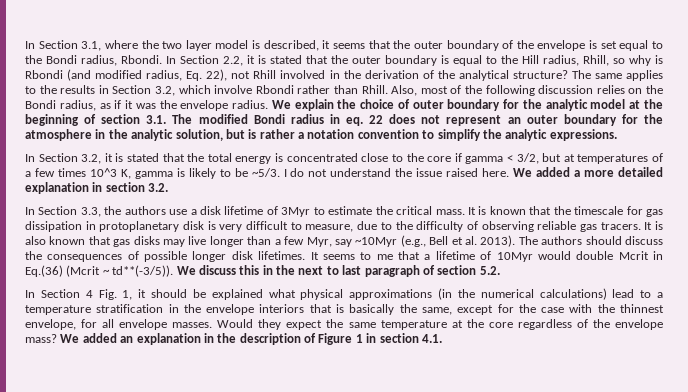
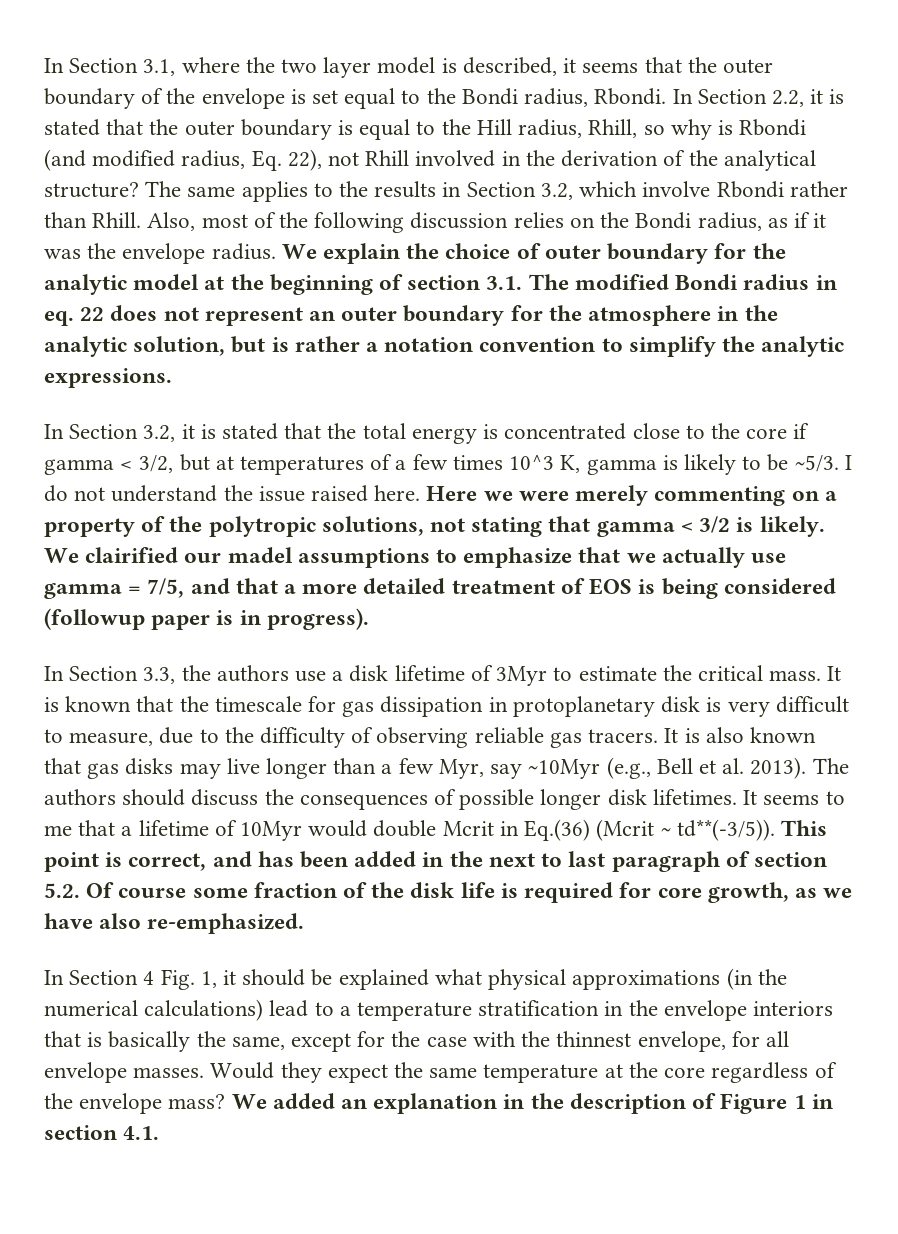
[513,167,663,177] [25,182,169,194] We added a more detailed explanation in section 3.2. -> [426,485,837,506] [44,516,825,537] [44,547,787,568] [44,578,836,599] [44,608,369,630] Here we were merely commenting on a property of the polytropic solutions, not stating that gamma < 3/2 is likely. We clairified our madel assumptions to emphasize that we actually use gamma = 7/5, and that a more detailed treatment of EOS is being considered (followup paper is in progress).
[176,265,260,275] We discuss this -> [780,820,827,836] [44,851,417,872] This point is correct, and has been added
(500, 270) none -> [86,882,853,903] [44,913,305,934] Of course some fraction of the disk life is required for core growth, as we have also re-emphasized.

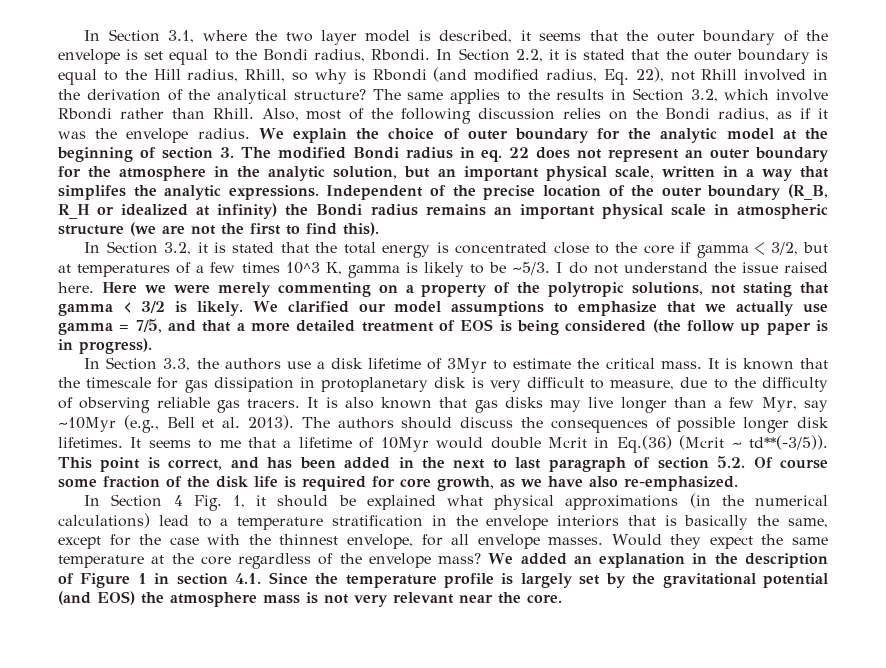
[486,276,523,290] 3.1. -> [219,147,234,158] 3.
[271,336,845,357] [44,368,172,388] is rather a notation convention to simplify the analytic expressions. -> [437,166,829,181] [58,184,829,200] [58,203,828,219] [58,222,379,236] an important physical scale, written in a way that simplifes the analytic expressions. Independent of the precise location of the outer boundary (R_B, R_H or idealized at infinity) the Bondi radius remains an important physical scale in atmospheric structure (we are not the first to find this).
[85,547,293,563] clairified our madel -> [287,301,442,313] clarified our model
[44,608,145,630] (followup -> [652,319,761,335] (the follow up
(160, 1133) none -> [268,572,828,588] [58,591,562,607] Since the temperature profile is largely set by the gravitational potential (and EOS) the atmosphere mass is not very relevant near the core.

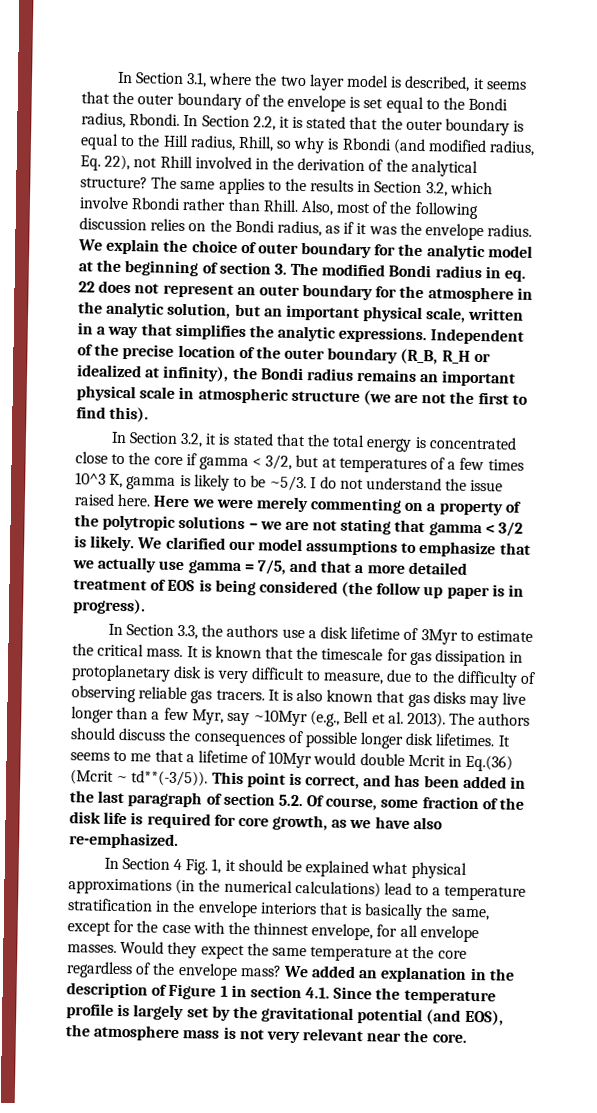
[58,185,126,200] simplifes -> [174,323,246,341] simplifies
[217,203,278,219] infinity) -> [162,365,230,382] infinity),
[632,282,704,295] solutions, -> [178,515,309,531] solutions – we are
[453,459,507,469] next to -> (95, 796) none
[780,459,829,469] course -> [325,797,378,811] course,
[97,591,135,605] EOS) -> [464,1009,504,1026] EOS),

